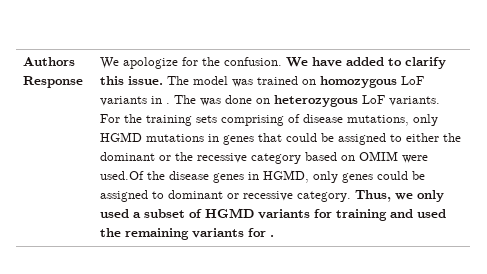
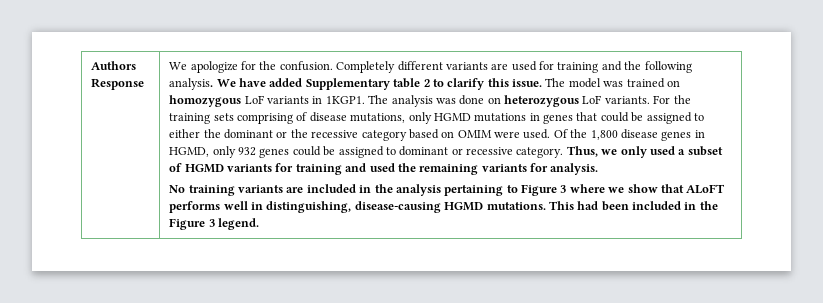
[286,57,385,67] We have added -> [336,61,692,73] [169,78,430,90] Completely different variants are used for training and the following analysis. We have added Supplementary table 2
[166,95,197,104] . The -> [325,95,433,107] 1KGP1. The analysis
[100,171,166,180] used.Of the -> [523,129,618,140] used. Of the 1,800
(339, 177) none -> [238,147,257,156] 932
[270,235,275,237] . -> [550,163,599,175] [169,184,726,196] [169,201,718,213] [169,218,260,230] analysis. // No training variants are included in the analysis pertaining to Figure 3 where we show that ALoFT performs well in distinguishing, disease-causing HGMD mutations. This had been included in the Figure 3 legend.

